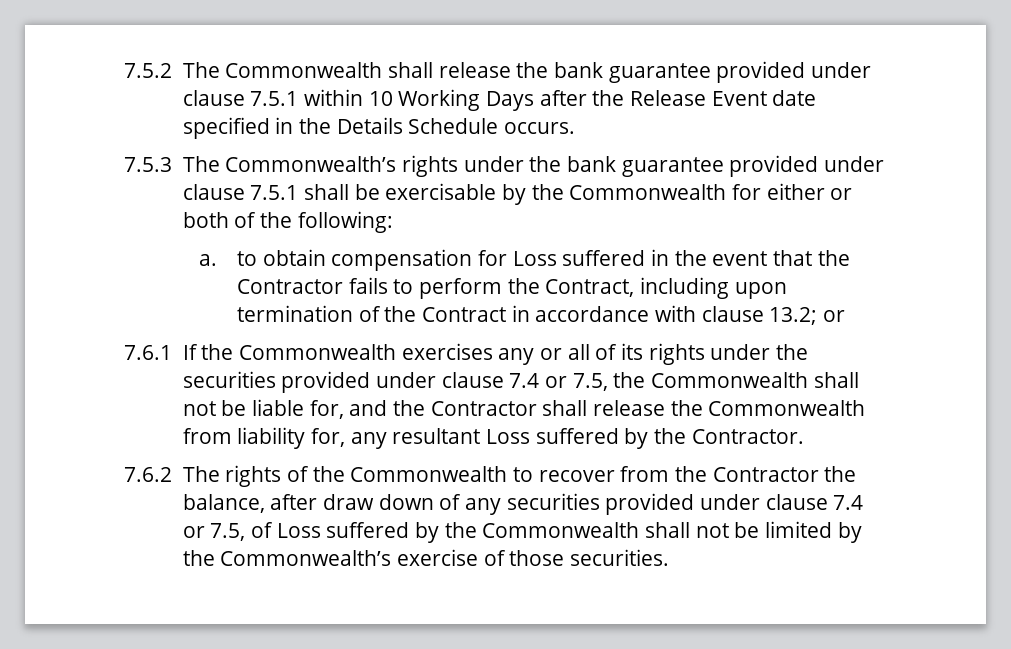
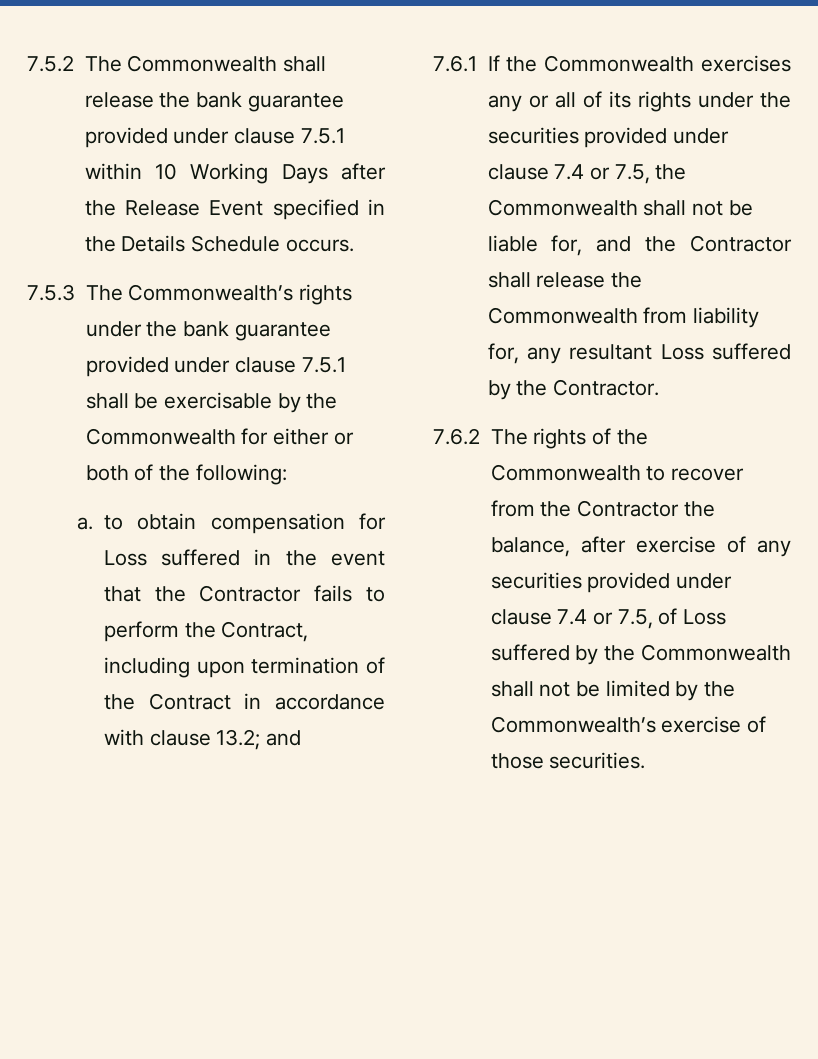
[772,90,817,106] date -> (264, 208) none
[823,310,846,322] or -> [265,730,301,746] and
[322,494,434,510] draw down -> [635,536,716,553] exercise

